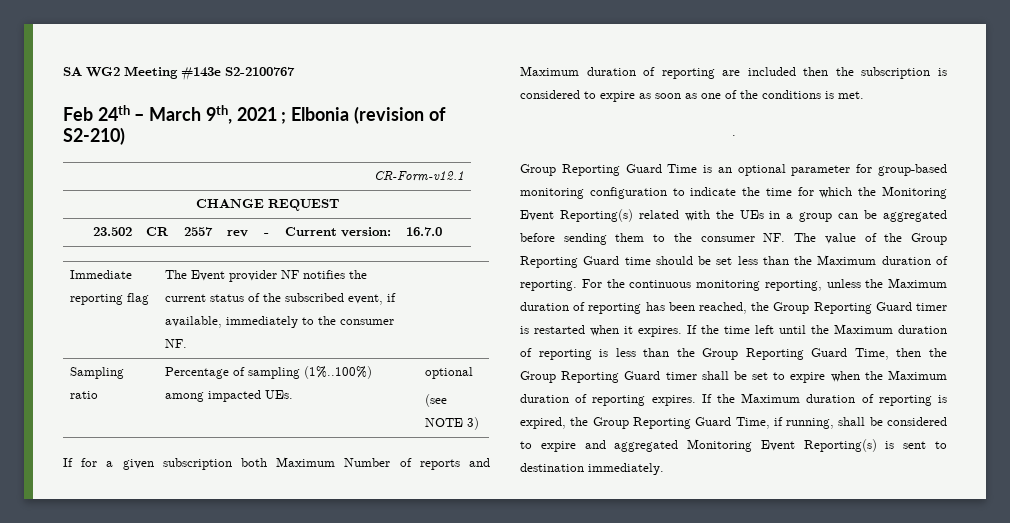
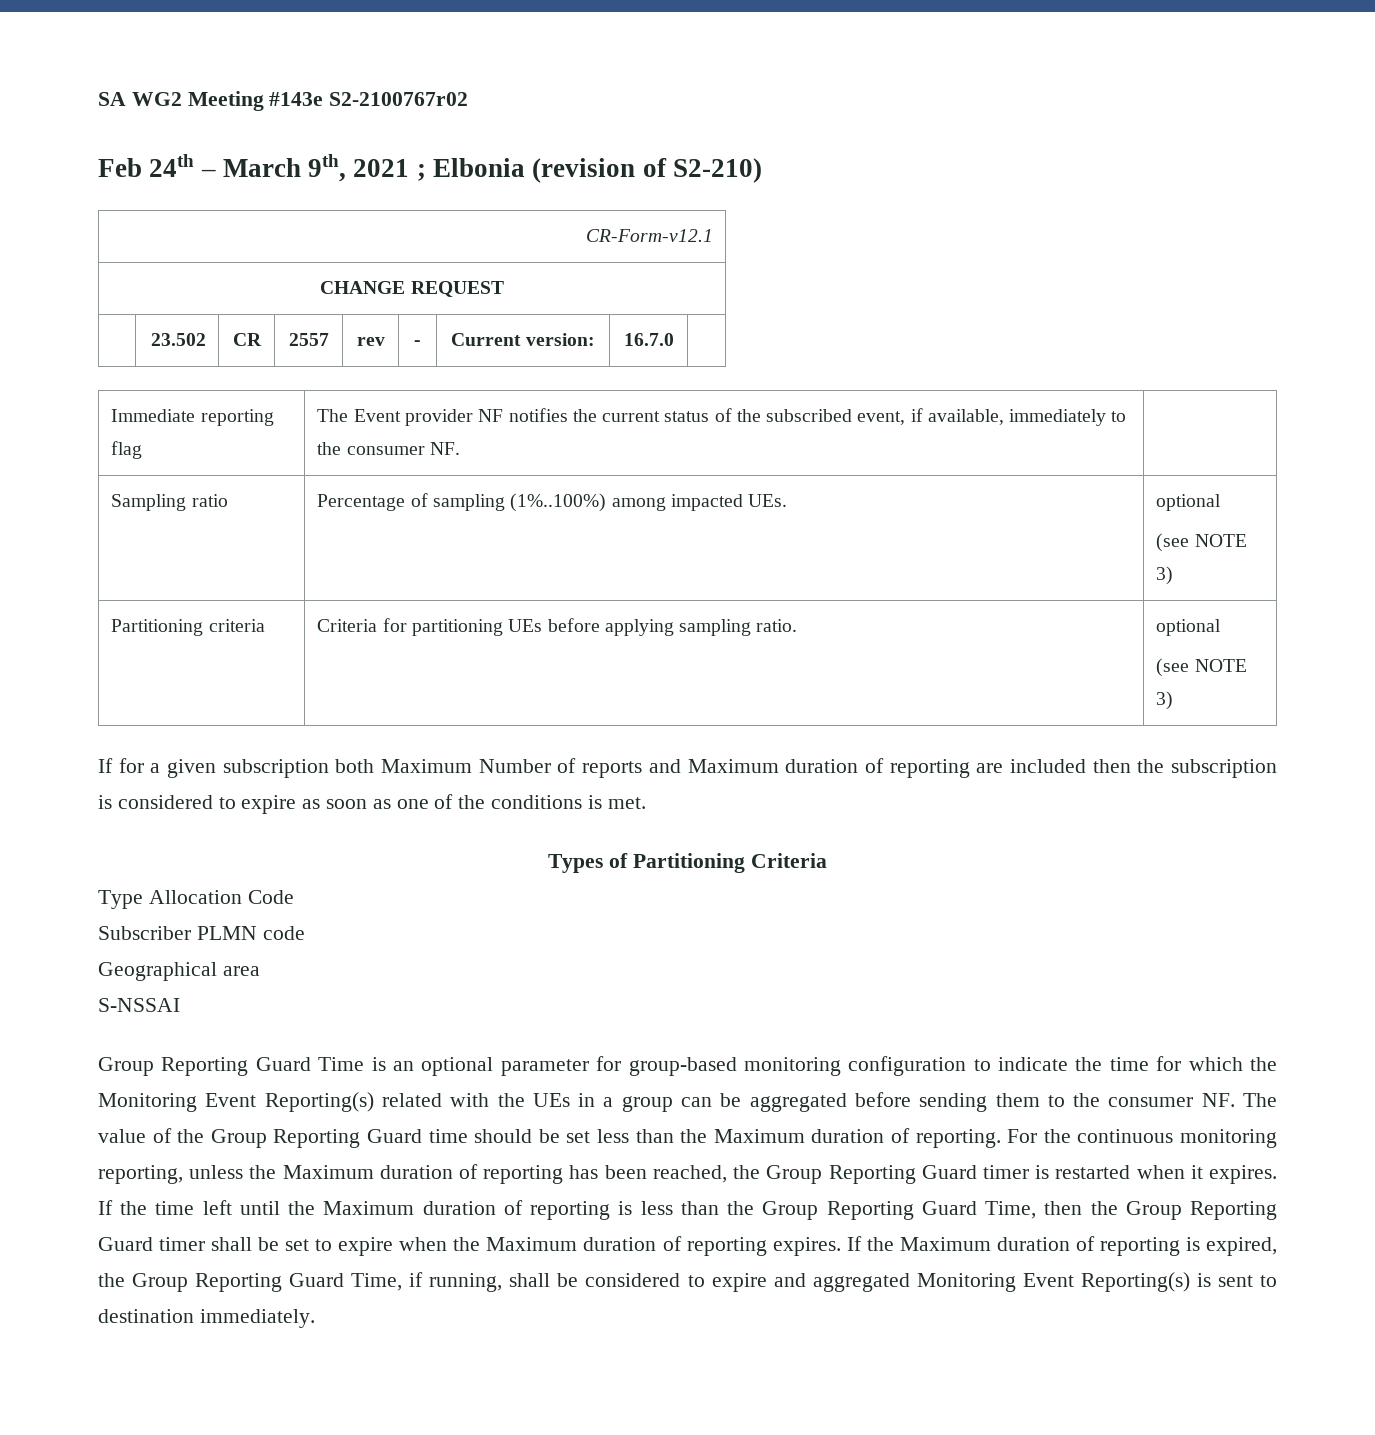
[225,67,295,76] S2-2100767 -> [329,92,469,106] S2-2100767r02
(480, 423) none -> [111,619,265,636] [317,618,798,636] [1156,619,1222,636] [1156,658,1247,677] [1156,691,1174,710] // Partitioning criteria | Criteria for partitioning UEs before applying sampling ratio. | optional // (see NOTE 3)
[731,135,736,136] . -> [548,853,827,873] [98,890,294,909] [98,926,305,940] [98,962,260,981] [98,998,180,1012] Types of Partitioning Criteria // Type Allocation Code // Subscriber PLMN code // Geographical area // S-NSSAI

